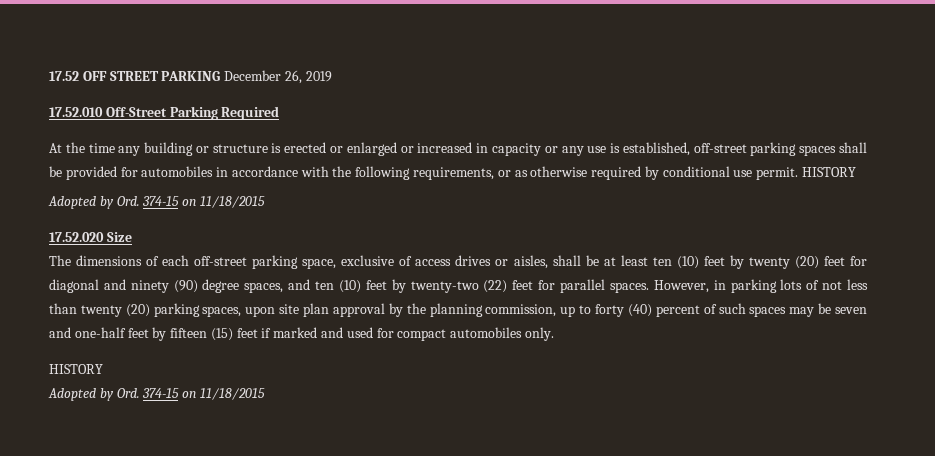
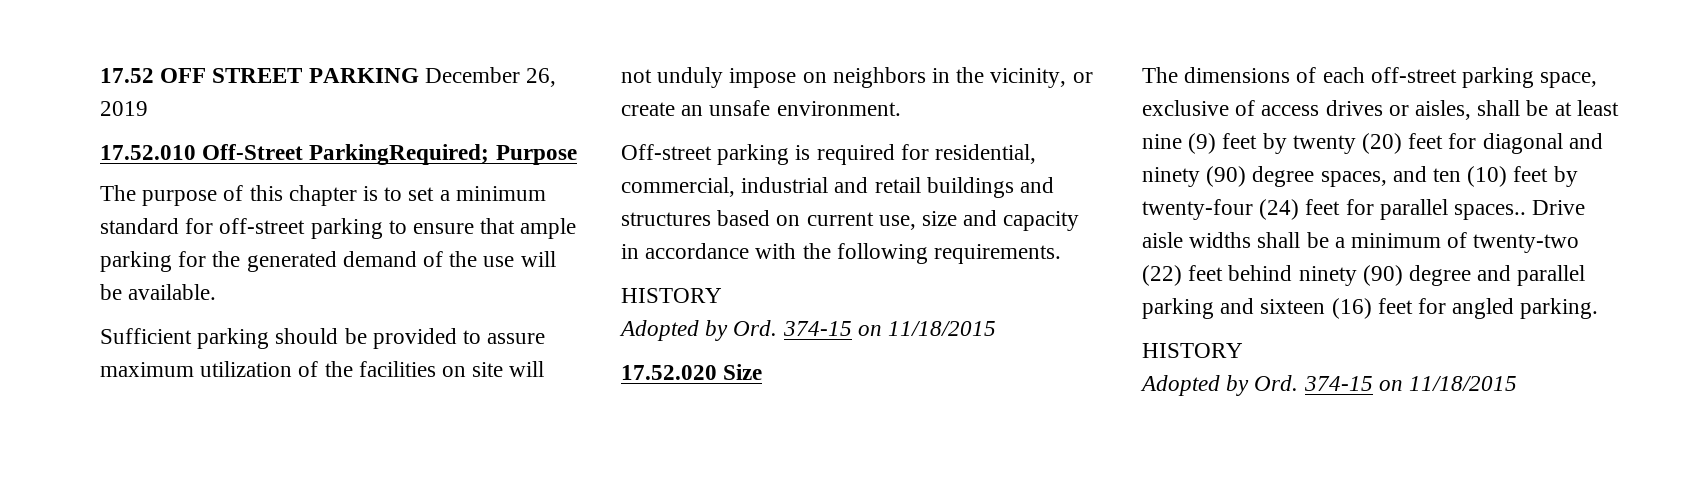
[169,106,280,120] [49,142,867,156] [49,166,214,180] Parking Required // At the time any building or structure is erected or enlarged or increased in capacity or any use is established, off-street parking spaces shall be provided for automobiles -> [309,144,577,165] [100,185,546,206] [100,218,577,239] [100,251,556,272] [100,284,217,300] [100,328,546,349] [100,361,545,377] [621,67,1093,88] [621,100,901,116] [621,144,1037,165] [621,177,1055,198] [621,210,1080,231] ParkingRequired; Purpose // The purpose of this chapter is to set a minimum standard for off-street parking to ensure that ample parking for the generated demand of the use will be available. // Sufficient parking should be provided to assure maximum utilization of the facilities on site will not unduly impose on neighbors in the vicinity, or create an unsafe environment. // Off-street parking is required for residential, commercial, industrial and retail buildings and structures based on current use, size and capacity
[413,166,799,180] requirements, or as otherwise required by conditional use permit. -> [934,244,1062,264] requirements. //
[652,256,699,269] ten (10) -> [1142,133,1217,154] nine (9)
[410,279,868,293] [49,303,867,317] [49,327,554,341] twenty-two (22) feet for parallel spaces. However, in parking lots of not less than twenty (20) parking spaces, upon site plan approval by the planning commission, up to forty (40) percent of such spaces may be seven and one-half feet by fifteen (15) feet if marked and used for compact automobiles only. -> [1142,199,1586,220] [1142,232,1580,253] [1142,265,1586,286] [1142,298,1599,319] twenty-four (24) feet for parallel spaces.. Drive aisle widths shall be a minimum of twenty-two (22) feet behind ninety (90) degree and parallel parking and sixteen (16) feet for angled parking.

